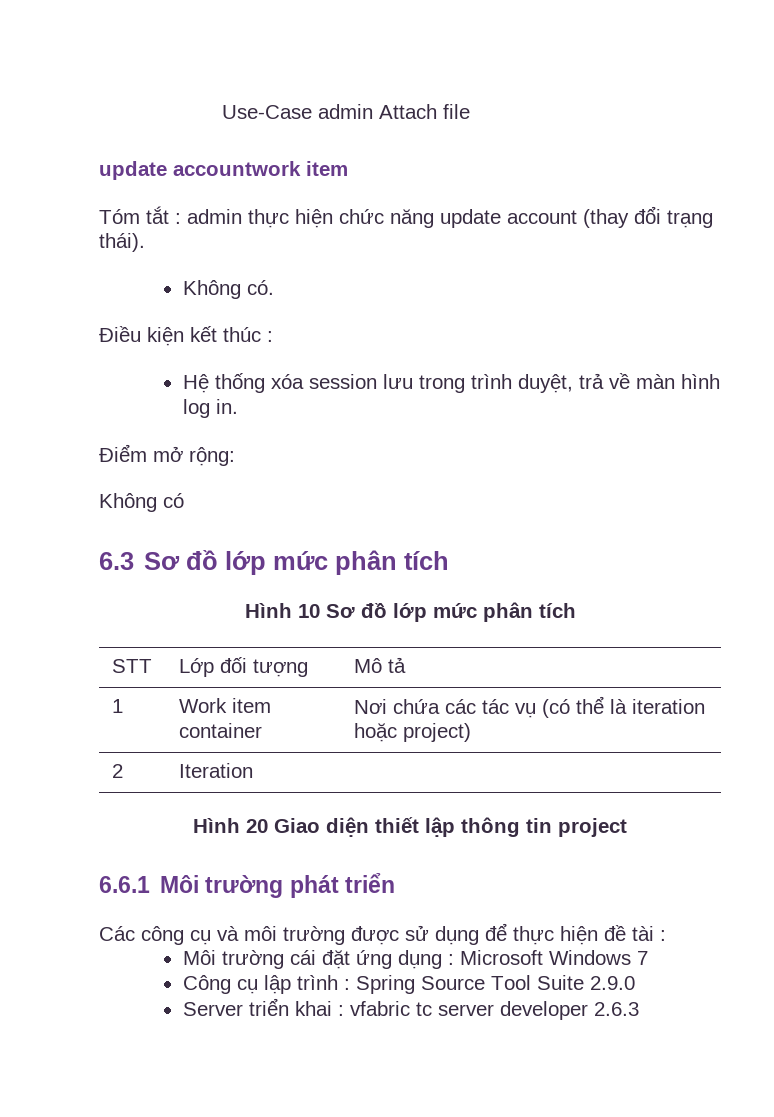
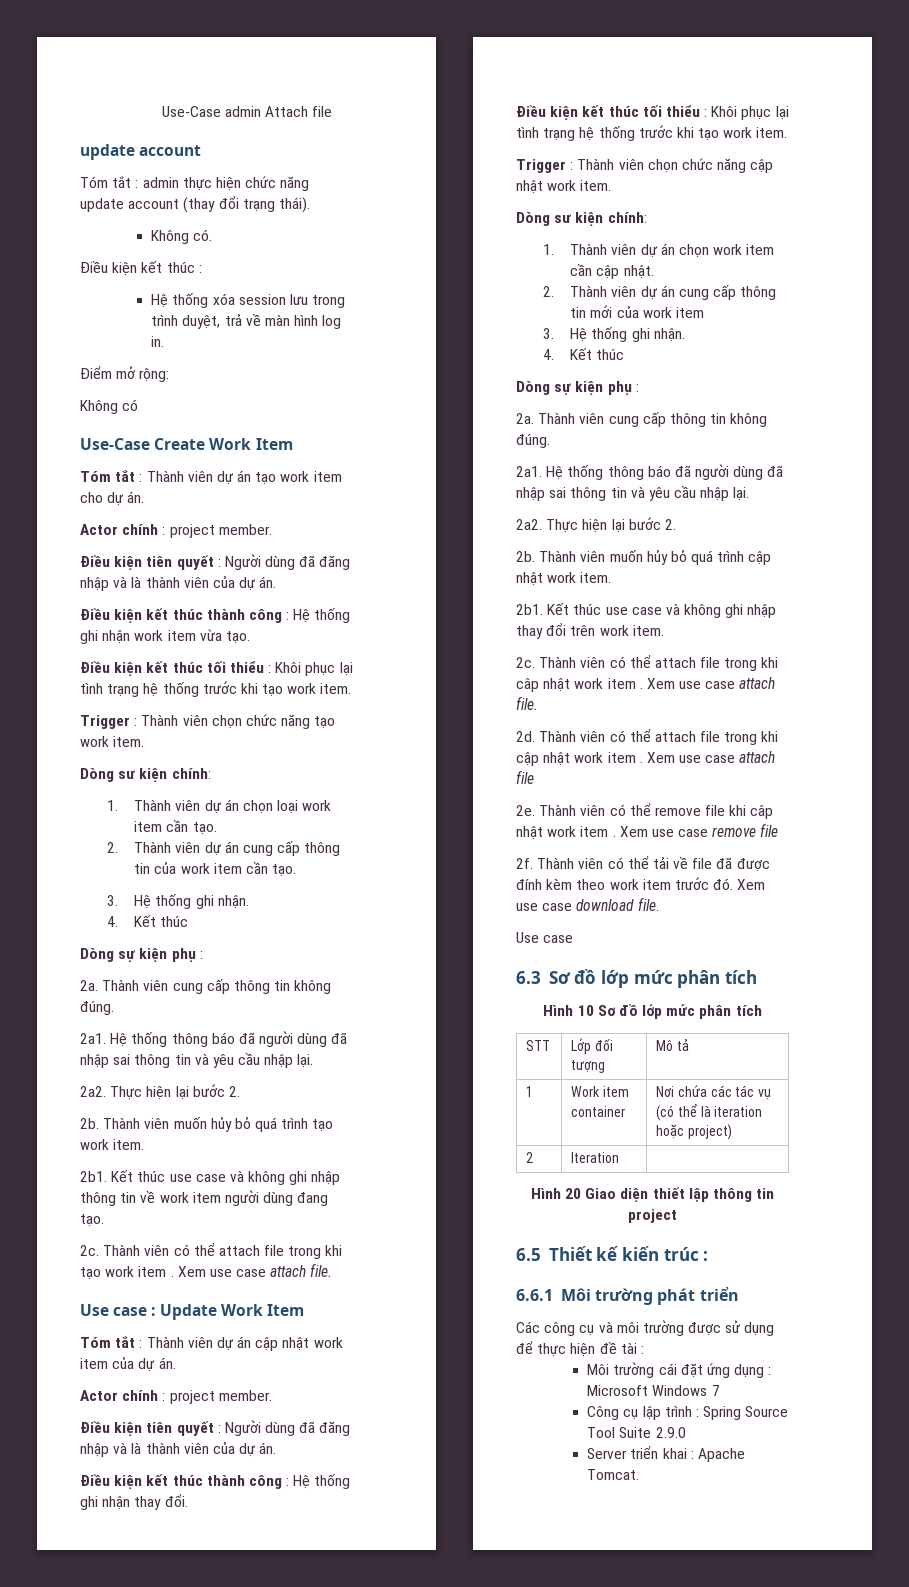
[173,161,348,176] accountwork item -> [139,145,202,156] account
(184, 500) none -> [80,438,293,450] [80,470,342,485] [80,491,145,506] [80,524,272,538] [80,554,351,570] [80,576,277,591] [80,607,351,623] [80,629,250,644] [80,661,353,676] [80,681,352,697] [80,714,336,729] [80,736,145,747] [80,768,211,782] [107,799,332,814] [134,819,217,835] [107,840,341,856] [134,861,297,877] [107,893,249,909] [107,914,189,927] [80,948,203,962] [80,978,332,994] [80,1001,114,1015] [80,1031,348,1047] [80,1052,314,1068] [80,1084,240,1100] [80,1116,334,1132] [80,1139,145,1150] [80,1169,341,1185] [80,1190,329,1206] [80,1214,104,1227] [80,1243,343,1259] [80,1263,333,1280] [80,1304,304,1320] [80,1336,343,1351] [80,1357,176,1372] [80,1390,272,1404] [80,1420,351,1436] [80,1442,277,1457] [80,1473,351,1489] [80,1494,188,1510] [516,105,789,120] [516,125,788,141] [516,158,774,173] [516,180,612,194] [516,212,647,226] [543,243,775,258] [570,263,654,279] [543,284,777,300] [570,305,704,318] [543,326,685,342] [543,347,625,360] [516,381,639,395] [516,411,768,427] [516,434,550,448] [516,464,784,480] [516,485,750,501] [516,517,676,533] [516,549,772,565] [516,572,612,586] [516,602,777,618] [516,623,664,639] [516,655,779,671] [516,677,776,692] [516,696,538,710] [516,729,779,745] [516,751,776,766] [516,770,534,784] [516,803,774,819] [516,823,779,840] [516,856,770,872] [516,877,766,890] [516,897,659,911] [516,932,574,943] // Use-Case Create Work Item // Tóm tắt : Thành viên dự án tạo work item cho dự án. // Actor chính : project member. // Điều kiện tiên quyết : Người dùng đã đăng nhập và là thành viên của dự án. // Điều kiện kết thúc thành công : Hệ thống ghi nhận work item vừa tạo. // Điều kiện kết thúc tối thiểu : Khôi phục lại tình trạng hệ thống trước khi tạo work item. // Trigger : Thành viên chọn chức năng tạo work item. // Dòng sư kiện chính: // 1. Thành viên dự án chọn loại work item cần tạo. // 2. Thành viên dự án cung cấp thông tin của work item cần tạo. // 3. Hệ thống ghi nhận. // 4. Kết thúc // Dòng sự kiện phụ : // 2a. Thành viên cung cấp thông tin không đúng. // 2a1. Hệ thống thông báo đã người dùng đã nhập sai thông tin và yêu cầu nhập lại. // 2a2. Thực hiện lại bước 2. // 2b. Thành viên muốn hủy bỏ quá trình tạo work item. // 2b1. Kết thúc use case và không ghi nhập thông tin về work item người dùng đang tạo. // 2c. Thành viên có thể attach file trong khi tạo work item . Xem use case attach file. // Use case : Update Work Item // Tóm tắt : Thành viên dự án cập nhật work item của dự án. // Actor chính : project member. // Điều kiện tiên quyết : Người dùng đã đăng nhập và là thành viên của dự án. // Điều kiện kết thúc thành công : Hệ thống ghi nhận thay đổi. // Điều kiện kết thúc tối thiểu : Khôi phục lại tình trạng hệ thống trước khi tạo work item. // Trigger : Thành viên chọn chức năng cập nhật work item. // Dòng sư kiện chính: // 1. Thành viên dự án chọn work item cần cập nhật. // 2. Thành viên dự án cung cấp thông tin mới của work item // 3. Hệ thống ghi nhận. // 4. Kết thúc // Dòng sự kiện phụ : // 2a. Thành viên cung cấp thông tin không đúng. // 2a1. Hệ thống thông báo đã người dùng đã nhập sai thông tin và yêu cầu nhập lại. // 2a2. Thực hiện lại bước 2. // 2b. Thành viên muốn hủy bỏ quá trình cập nhật work item. // 2b1. Kết thúc use case và không ghi nhập thay đổi trên work item. // 2c. Thành viên có thể attach file trong khi câp nhật work item . Xem use case attach file. // 2d. Thành viên có thể attach file trong khi cập nhật work item . Xem use case attach file // 2e. Thành viên có thể remove file khi câp nhật work item . Xem use case remove file // 2f. Thành viên có thể tải về file đã được đính kèm theo work item trước đó. Xem use case download file. // Use case
(627, 827) none -> [516,1246,709,1261] // 6.5 Thiết kế kiến trúc :
[349,1001,639,1020] vfabric tc server developer 2.6.3 -> [698,1448,746,1462] [587,1469,640,1480] Apache Tomcat.

